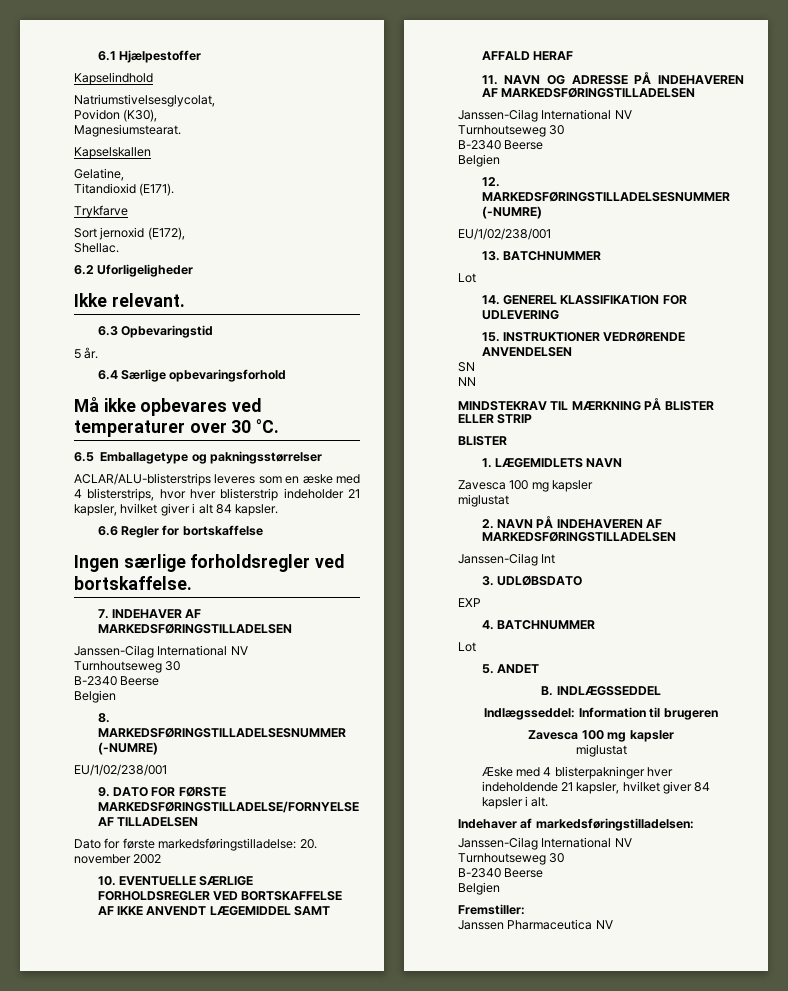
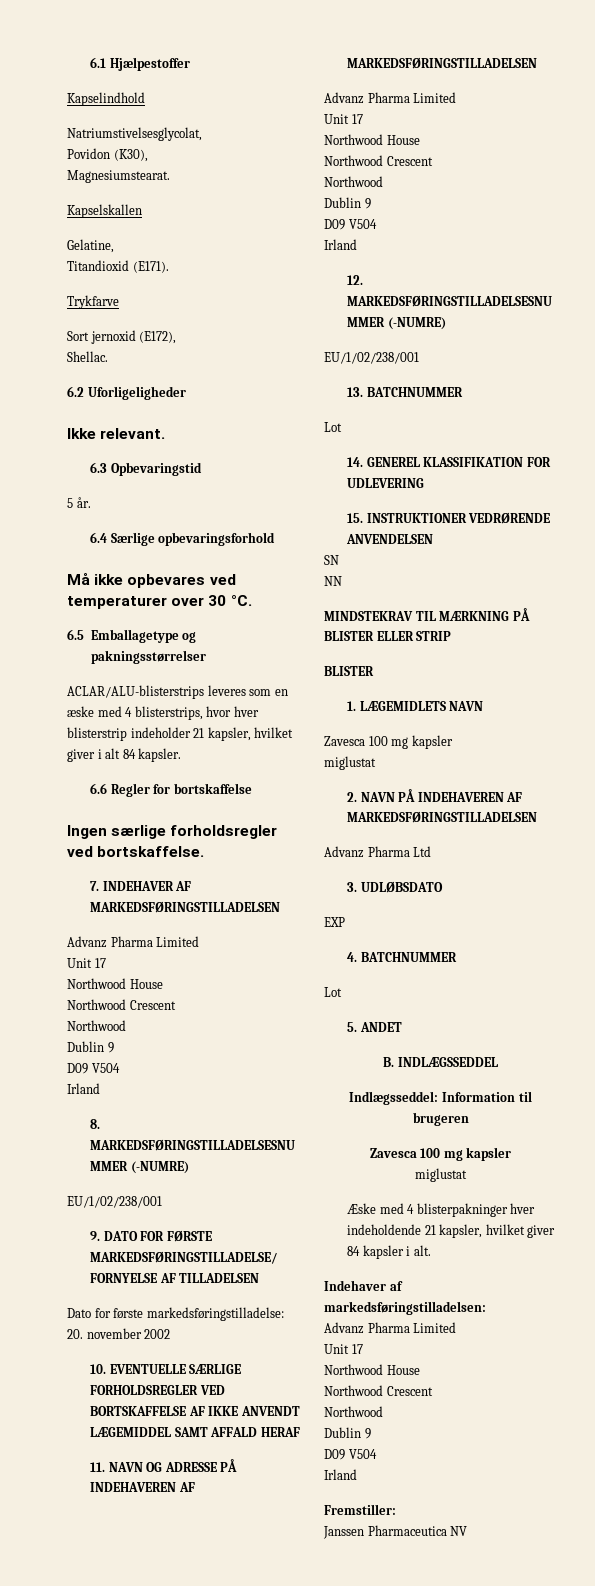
[74,645,248,658] [74,661,181,673] [74,676,160,686] [74,690,116,703] Janssen-Cilag International NV // Turnhoutseweg 30 // B-2340 Beerse // Belgien -> [67,936,200,948] [67,958,106,968] [67,978,163,989] [67,999,176,1010] [67,1020,126,1031] [67,1041,114,1053] [67,1063,120,1074] [67,1083,100,1094] Advanz Pharma Limited // Unit 17 // Northwood House // Northwood Crescent // Northwood // Dublin 9 // D09 V504 // Irland
[458,109,632,122] [458,125,565,137] [458,140,544,150] [458,154,500,167] Janssen-Cilag International NV // Turnhoutseweg 30 // B-2340 Beerse // Belgien -> [324,92,457,104] [324,114,363,124] [324,134,420,145] [324,155,433,166] [324,176,383,187] [324,197,371,209] [324,219,377,230] [324,239,357,250] Advanz Pharma Limited // Unit 17 // Northwood House // Northwood Crescent // Northwood // Dublin 9 // D09 V504 // Irland
[458,553,556,566] Janssen-Cilag Int -> [324,846,432,858] Advanz Pharma Ltd
[458,837,632,850] [458,853,565,865] [458,868,544,878] [458,882,500,895] Janssen-Cilag International NV // Turnhoutseweg 30 // B-2340 Beerse // Belgien -> [324,1322,457,1334] [324,1344,363,1354] [324,1364,420,1375] [324,1385,433,1396] [324,1406,383,1417] [324,1427,371,1439] [324,1449,377,1460] [324,1469,357,1480] Advanz Pharma Limited // Unit 17 // Northwood House // Northwood Crescent // Northwood // Dublin 9 // D09 V504 // Irland

